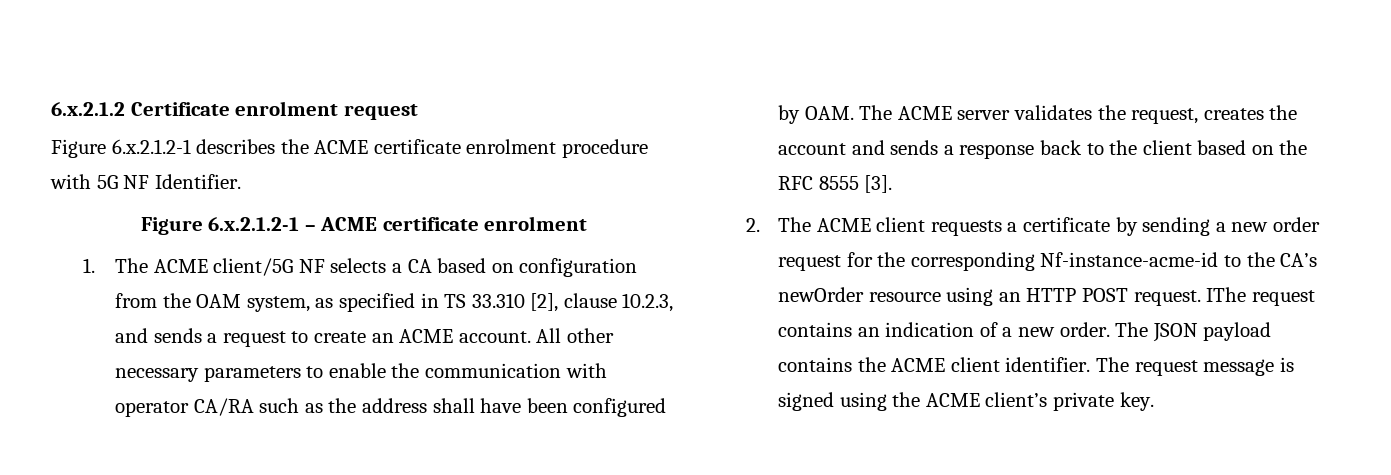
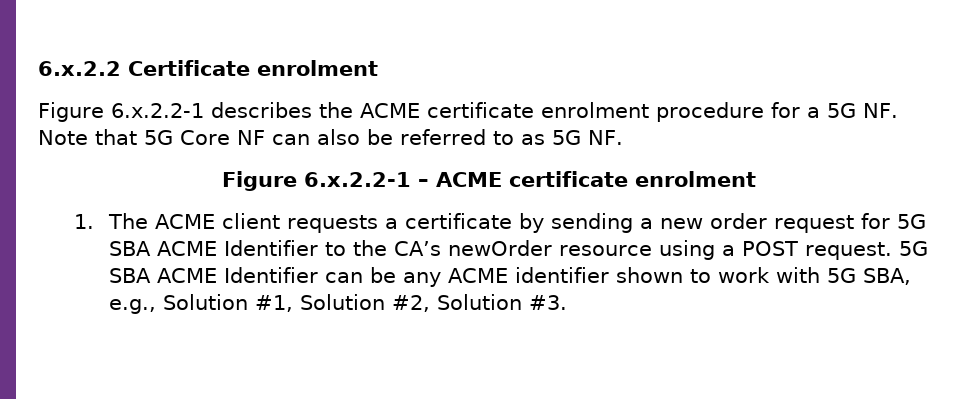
[51,102,125,116] 6.x.2.1.2 -> [38,61,121,76] 6.x.2.2
[343,104,418,120] [51,139,191,158] request // Figure 6.x.2.1.2-1 -> [38,102,204,122] // Figure 6.x.2.2-1
[50,174,241,189] [140,217,300,235] with 5G NF Identifier. // Figure 6.x.2.1.2-1 -> [770,102,898,118] [38,129,623,145] [222,171,411,191] for a 5G NF. Note that 5G Core NF can also be referred to as 5G NF. // Figure 6.x.2.2-1
[213,258,638,277] [115,293,674,312] [115,328,614,347] [115,363,607,382] [115,398,667,417] [778,105,1298,124] [778,140,1308,159] [778,175,893,193] [746,217,871,232] client/5G NF selects a CA based on configuration from the OAM system, as specified in TS 33.310 [2], clause 10.2.3, and sends a request to create an ACME account. All other necessary parameters to enable the communication with operator CA/RA such as the address shall have been configured by OAM. The ACME server validates the request, creates the account and sends a response back to the client based on the RFC 8555 [3]. // 2. The ACME -> (216, 221) none
[877,252,1219,271] the corresponding Nf-instance-acme-id -> [897,214,927,229] [109,240,319,256] 5G SBA ACME Identifier
[998,287,1315,306] [778,322,1272,342] [778,357,1294,376] [778,392,1154,411] an HTTP POST request. IThe request contains an indication of a new order. The JSON payload contains the ACME client identifier. The request message is signed using the ACME client’s private key. -> [722,241,929,260] [109,267,912,287] [109,294,568,314] a POST request. 5G SBA ACME Identifier can be any ACME identifier shown to work with 5G SBA, e.g., Solution #1, Solution #2, Solution #3.

